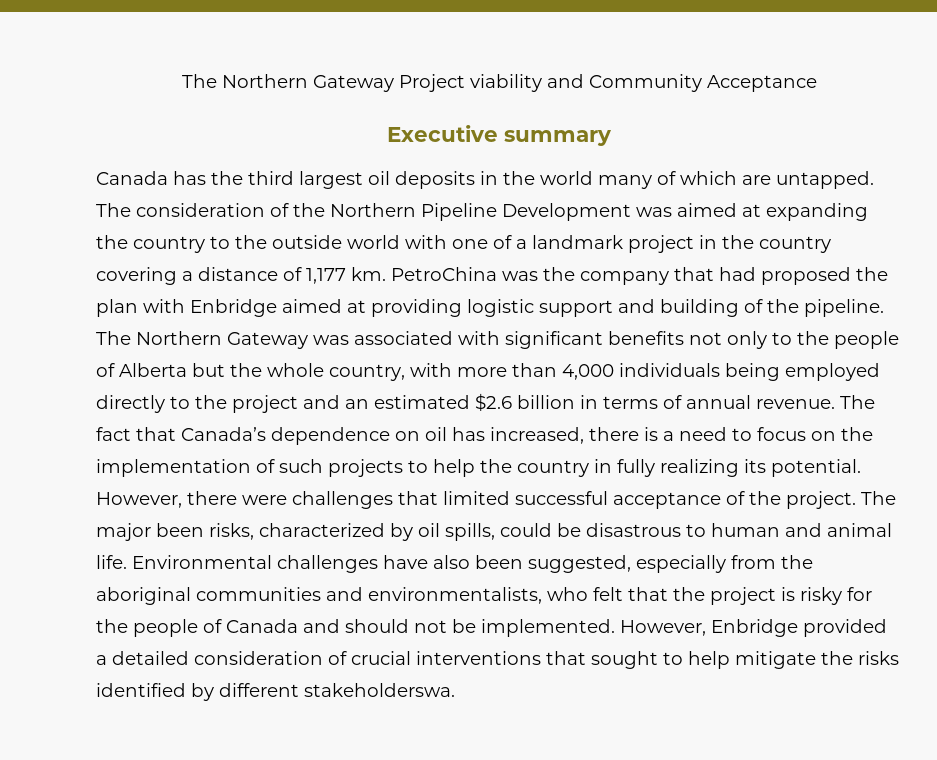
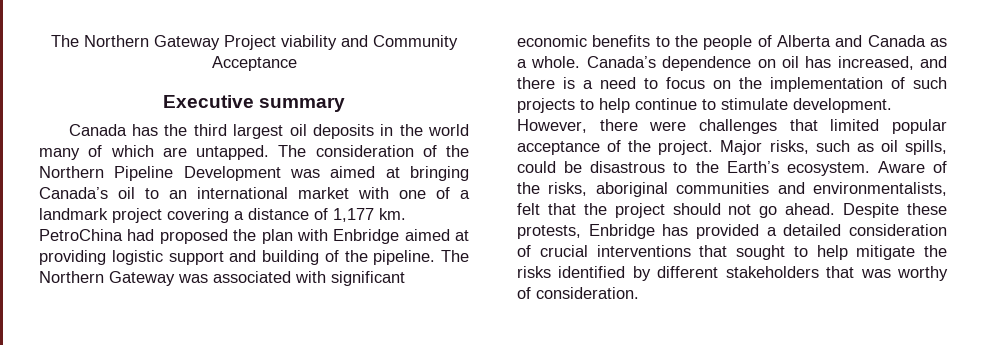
[766,203,868,221] [96,235,400,253] expanding the country to the outside world -> [409,166,469,181] [39,187,349,199] bringing Canada’s oil to an international market
[699,235,831,253] in the country -> (162, 215) none
[502,267,714,285] was the company that -> (123, 235) none
[608,331,767,349] benefits not only -> [517,35,651,47] economic benefits
[192,363,880,381] [96,393,875,413] [96,427,176,441] but the whole country, with more than 4,000 individuals being employed directly to the project and an estimated $2.6 billion in terms of annual revenue. The fact that -> [835,35,947,47] [517,56,581,68] and Canada as a whole.
(584, 435) none -> [920,56,947,68] and
[480,459,861,477] the country in fully realizing its potential. -> [635,98,892,113] continue to stimulate development.
[515,491,608,505] successful -> [892,119,947,134] popular
[861,491,896,505] [96,523,413,541] The major been risks, characterized by -> [720,140,874,155] Major risks, such as
[711,523,892,537] [96,555,813,573] human and animal life. Environmental challenges have also been suggested, especially from the -> [695,161,947,176] [517,182,588,196] the Earth’s ecosystem. Aware of the risks,
[547,587,588,601] who -> (947, 189) none
[781,587,872,605] [96,619,798,637] is risky for the people of Canada and should not be implemented. However, Enbridge -> [672,203,947,218] [517,224,689,239] should not go ahead. Despite these protests, Enbridge has
[304,683,455,697] stakeholderswa. -> [725,266,948,281] [517,287,639,299] stakeholders that was worthy of consideration.

